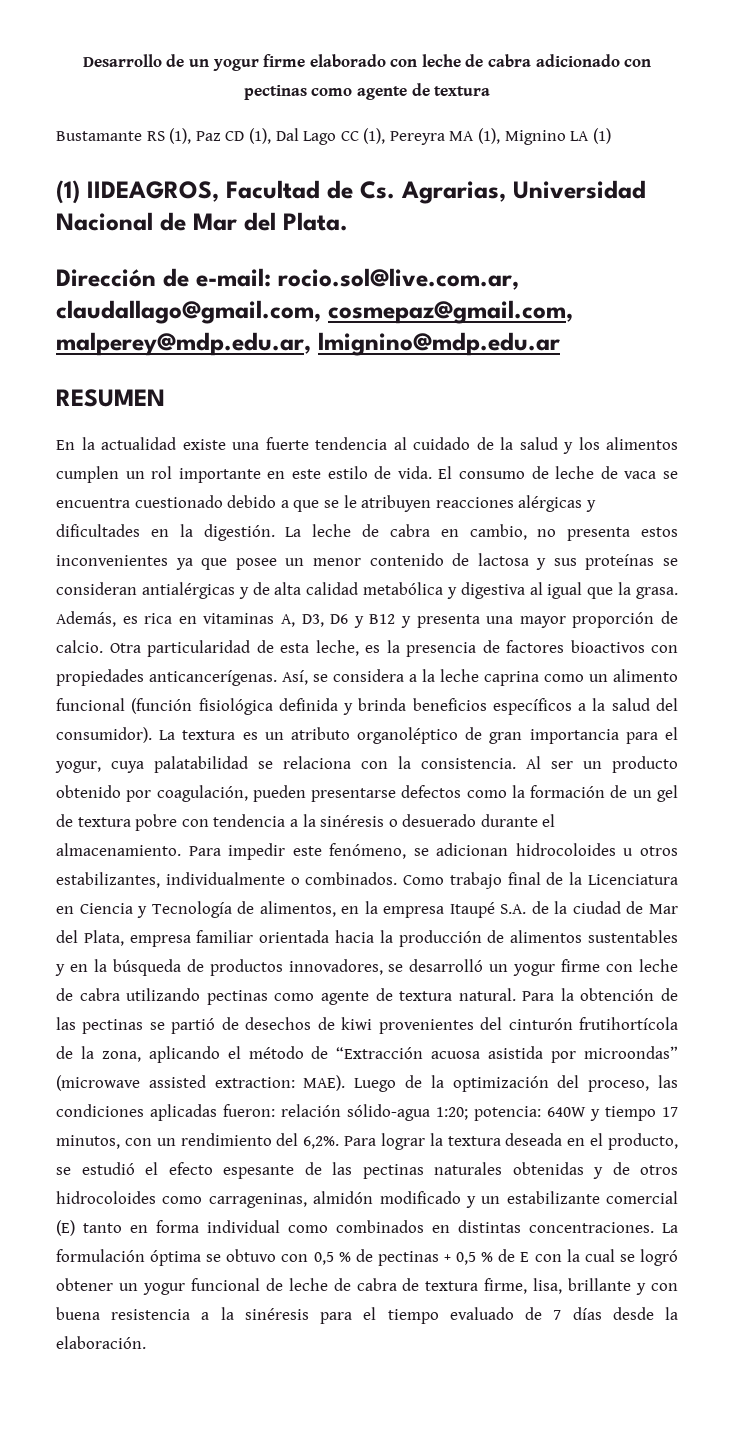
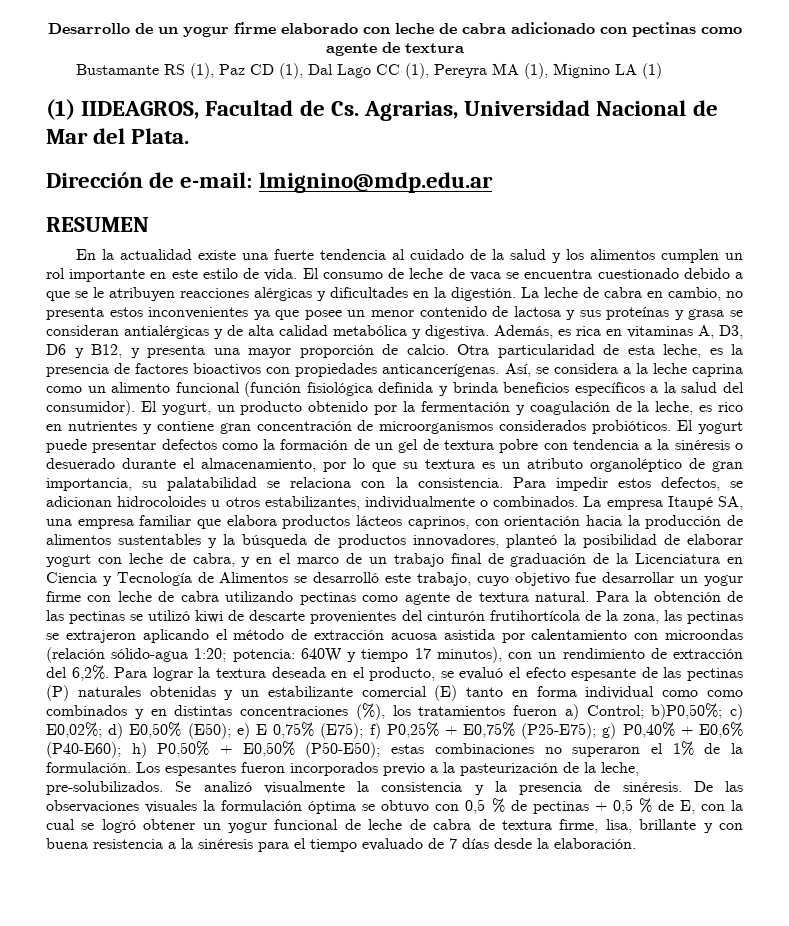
[278,268,519,290] [56,300,573,324] [56,332,311,356] rocio.sol@live.com.ar, claudallago@gmail.com, cosmepaz@gmail.com, malperey@mdp.edu.ar, -> (253, 180) none
(655, 562) none -> [674,309,725,320] y grasa
[460,582,678,599] digestiva al igual que la grasa. -> [425,325,489,339] digestiva.
[369,614,396,624] B12 -> [91,344,122,358] B12,
[159,727,678,744] [55,756,678,773] [56,785,397,802] La textura es un atributo organoléptico de gran importancia para el yogur, cuya palatabilidad se relaciona con la consistencia. Al ser un producto obtenido por coagulación, pueden presentarse -> [140,401,744,415] [46,420,743,434] [46,439,157,453] El yogurt, un producto obtenido por la fermentación y coagulación de la leche, es rico en nutrientes y contiene gran concentración de microorganismos considerados probióticos. El yogurt puede presentar
[56,843,407,860] almacenamiento. Para impedir este fenómeno, -> [201,458,743,472] [46,477,720,491] almacenamiento, por lo que su textura es un atributo organoléptico de gran importancia, su palatabilidad se relaciona con la consistencia. Para impedir estos defectos,
[403,875,445,885] Como -> [583,496,743,510] [46,515,744,529] [46,534,744,548] [46,553,387,567] La empresa Itaupé SA, una empresa familiar que elabora productos lácteos caprinos, con orientación hacia la producción de alimentos sustentables y la búsqueda de productos innovadores, planteó la posibilidad de elaborar yogurt con leche de cabra, y en el marco de un
(564, 878) none -> [510,553,610,567] graduación de
[259,901,678,918] [56,930,678,947] [55,959,484,976] alimentos, en la empresa Itaupé S.A. de la ciudad de Mar del Plata, empresa familiar orientada hacia la producción de alimentos sustentables y en la búsqueda de productos innovadores, se desarrolló -> [219,572,675,586] Alimentos se desarrolló este trabajo, cuyo objetivo fue desarrollar
[171,1017,373,1034] partió de desechos de kiwi -> [148,610,306,623] utilizó kiwi de descarte
(141, 1056) none -> [663,610,744,624] [46,630,136,643] las pectinas se extrajeron
[336,1047,424,1059] “Extracción -> [314,630,384,640] extracción
[584,1046,679,1059] [56,1075,678,1092] [56,1104,341,1121] microondas” (microwave assisted extraction: MAE). Luego de la optimización del proceso, las condiciones aplicadas fueron: relación -> [531,629,743,640] [46,647,105,663] calentamiento con microondas (relación
[56,1135,120,1149] minutos, -> [436,647,502,663] minutos),
(272, 1139) none -> [650,648,744,659] de extracción
[81,1162,135,1175] estudió -> [459,667,504,680] evaluó
(424, 1171) none -> [46,685,69,701] (P)
[612,1162,678,1175] [56,1191,476,1208] de otros hidrocoloides como carrageninas, almidón modificado y -> (234, 695) none
[336,1220,678,1233] combinados en distintas concentraciones. La -> [706,690,743,697] [46,703,743,720] [46,722,743,739] [46,741,744,758] [46,762,639,776] [46,781,743,795] [46,800,216,813] como combinados y en distintas concentraciones (%), los tratamientos fueron a) Control; b)P0,50%; c) E0,02%; d) E0,50% (E50); e) E 0,75% (E75); f) P0,25% + E0,75% (P25-E75); g) P0,40% + E0,6% (P40-E60); h) P0,50% + E0,50% (P50-E50); estas combinaciones no superaron el 1% de la formulación. Los espesantes fueron incorporados previo a la pasteurización de la leche, pre-solubilizados. Se analizó visualmente la consistencia y la presencia de sinéresis. De las observaciones visuales la
[520,1252,530,1262] E -> [679,800,695,814] E,

